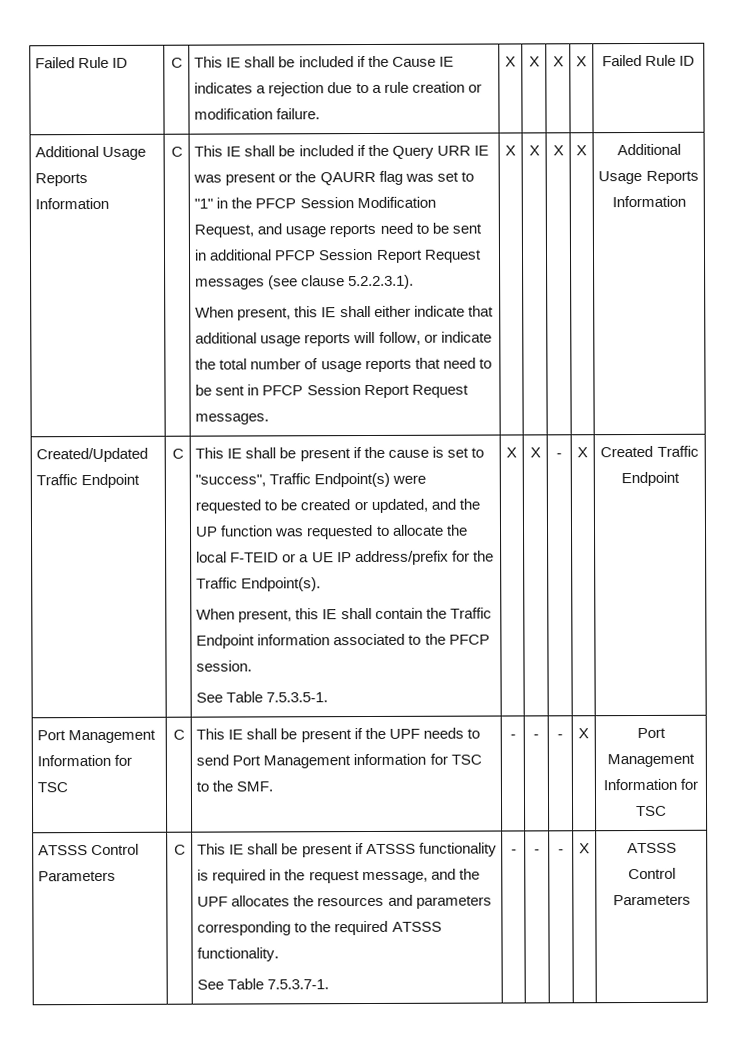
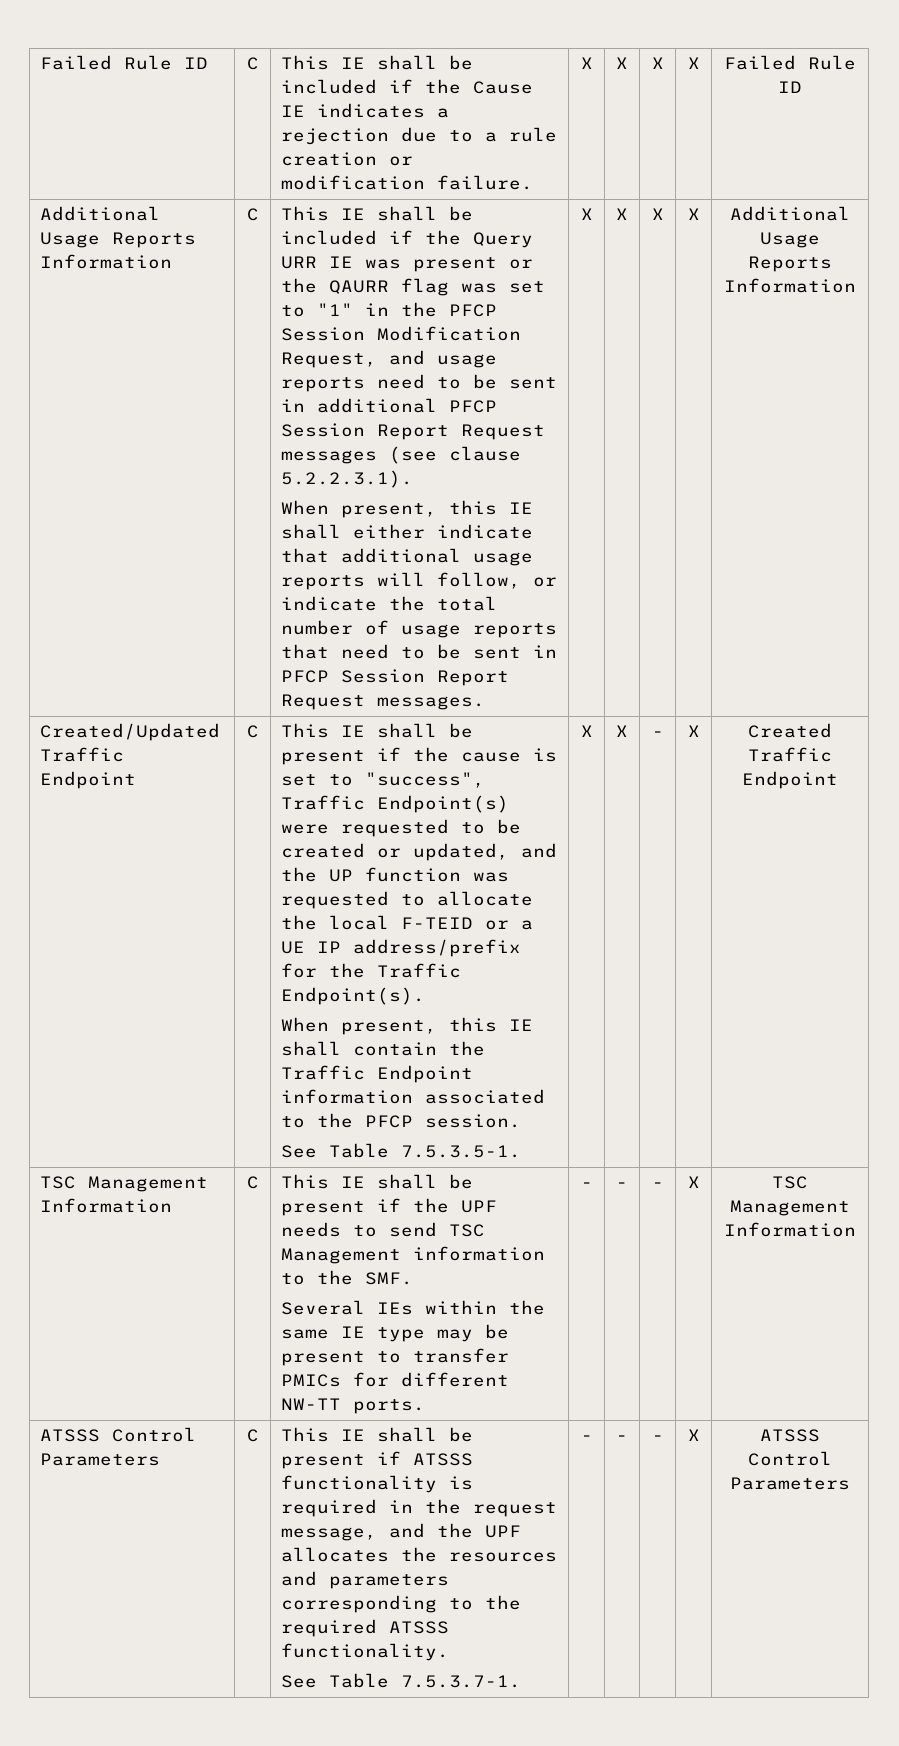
[37,729,157,744] [37,754,133,767] [37,782,69,793] Port Management Information for TSC -> [40,1176,209,1192] [40,1198,173,1213] TSC Management Information
[232,755,262,766] Port -> [449,1224,486,1237] TSC
[429,753,482,765] for TSC -> (546, 1253) none
[509,734,516,739] [533,734,539,739] [557,734,563,739] [578,728,589,739] [636,727,666,739] [607,753,695,768] [602,778,699,791] [636,805,667,817] | - | - | - | X | Port Management Information for TSC -> [281,1300,546,1315] [281,1324,510,1342] [281,1348,510,1366] [281,1372,510,1387] [281,1398,426,1414] [580,1182,593,1188] [616,1182,628,1188] [651,1182,664,1188] [687,1176,700,1188] [772,1176,808,1189] [730,1200,850,1216] [724,1222,856,1237] // Several IEs within the same IE type may be present to transfer PMICs for different NW-TT ports. | - | - | - | X | TSC Management Information

